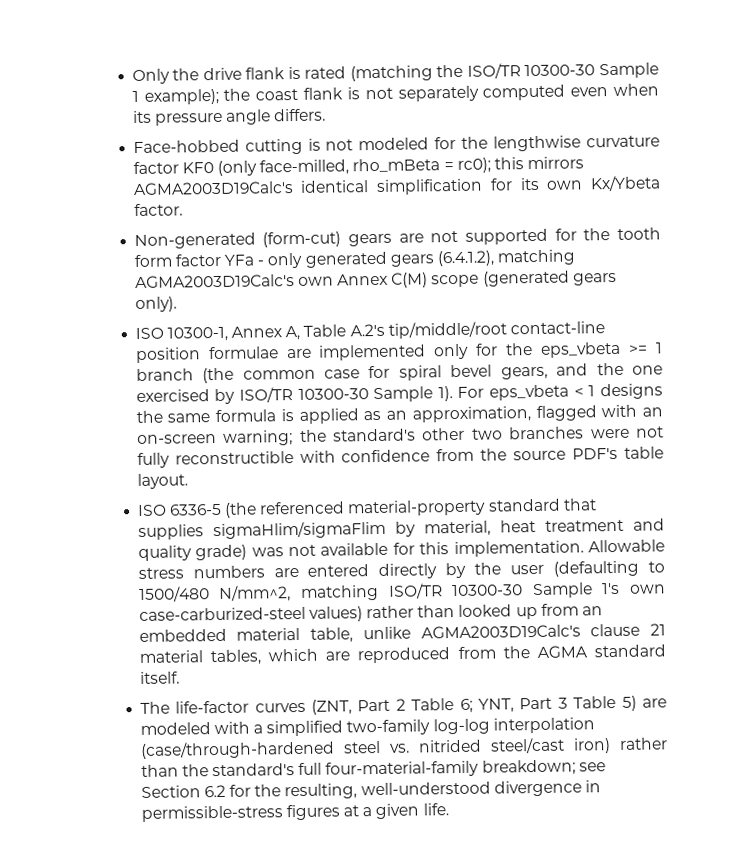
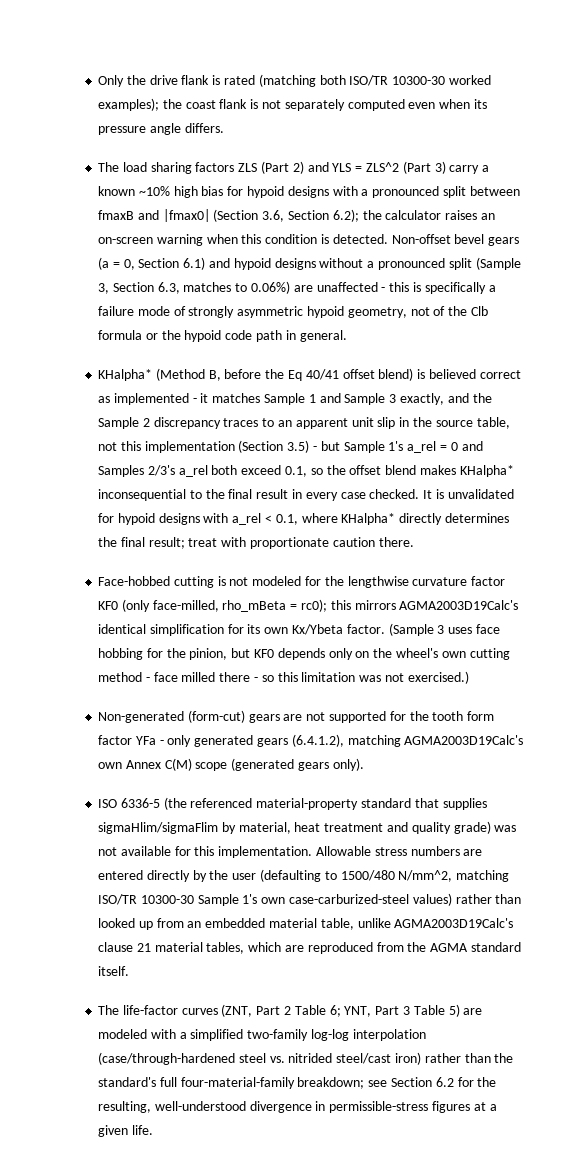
[436,62,660,79] [131,88,219,105] the ISO/TR 10300-30 Sample 1 example); -> [319,75,491,86] [98,98,160,111] both ISO/TR 10300-30 worked examples);
(327, 115) none -> [98,161,490,174] [98,186,520,198] [98,209,495,222] [98,234,520,246] [98,257,521,270] [98,281,496,294] [98,306,488,318] [98,330,347,342] [98,368,521,381] [98,393,492,405] [98,417,510,429] [98,440,483,453] [98,465,514,477] [98,489,514,501] [98,513,509,525] [98,537,414,549] // The load sharing factors ZLS (Part 2) and YLS = ZLS^2 (Part 3) carry a known ~10% high bias for hypoid designs with a pronounced split between fmaxB and |fmax0| (Section 3.6, Section 6.2); the calculator raises an on-screen warning when this condition is detected. Non-offset bevel gears (a = 0, Section 6.1) and hypoid designs without a pronounced split (Sample 3, Section 6.3, matches to 0.06%) are unaffected - this is specifically a failure mode of strongly asymmetric hypoid geometry, not of the Clb formula or the hypoid code path in general. // KHalpha* (Method B, before the Eq 40/41 offset blend) is believed correct as implemented - it matches Sample 1 and Sample 3 exactly, and the Sample 2 discrepancy traces to an apparent unit slip in the source table, not this implementation (Section 3.5) - but Sample 1's a_rel = 0 and Samples 2/3's a_rel both exceed 0.1, so the offset blend makes KHalpha* inconsequential to the final result in every case checked. It is unvalidated for hypoid designs with a_rel < 0.1, where KHalpha* directly determines the final result; treat with proportionate caution there.
(183, 210) none -> [388,623,500,636] [98,648,510,660] [98,671,469,684] (Sample 3 uses face hobbing for the pinion, but KF0 depends only on the wheel's own cutting method - face milled there - so this limitation was not exercised.)
[134,321,606,342] [135,341,664,364] [135,362,663,384] [135,383,663,405] [135,404,663,424] [136,426,664,446] [136,446,665,469] [136,473,188,490] // ISO 10300-1, Annex A, Table A.2's tip/middle/root contact-line position formulae are implemented only for the eps_vbeta >= 1 branch (the common case for spiral bevel gears, and the one exercised by ISO/TR 10300-30 Sample 1). For eps_vbeta < 1 designs the same formula is applied as an approximation, flagged with an on-screen warning; the standard's other two branches were not fully reconstructible with confidence from the source PDF's table layout. -> (364, 764) none

